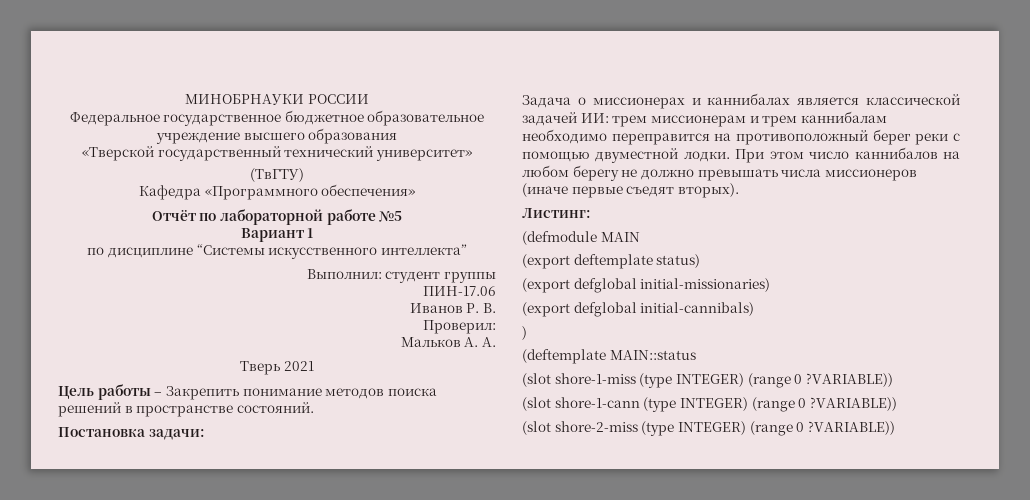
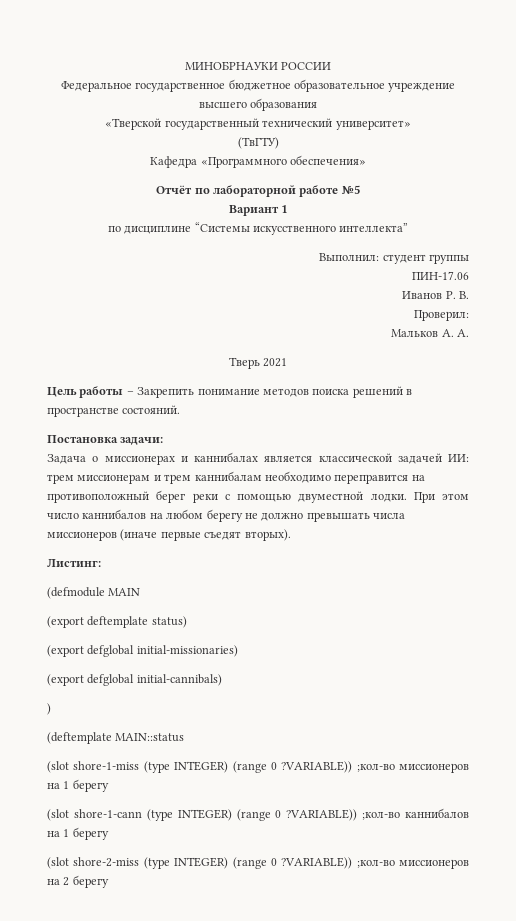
(893, 380) none -> [356,763,469,773] [47,779,109,792] ;кол-во миссионеров на 1 берегу
(897, 404) none -> [362,808,469,820] [47,827,109,840] ;кол-во каннибалов на 1 берегу
(895, 428) none -> [356,859,469,869] [47,875,109,888] ;кол-во миссионеров на 2 берегу

